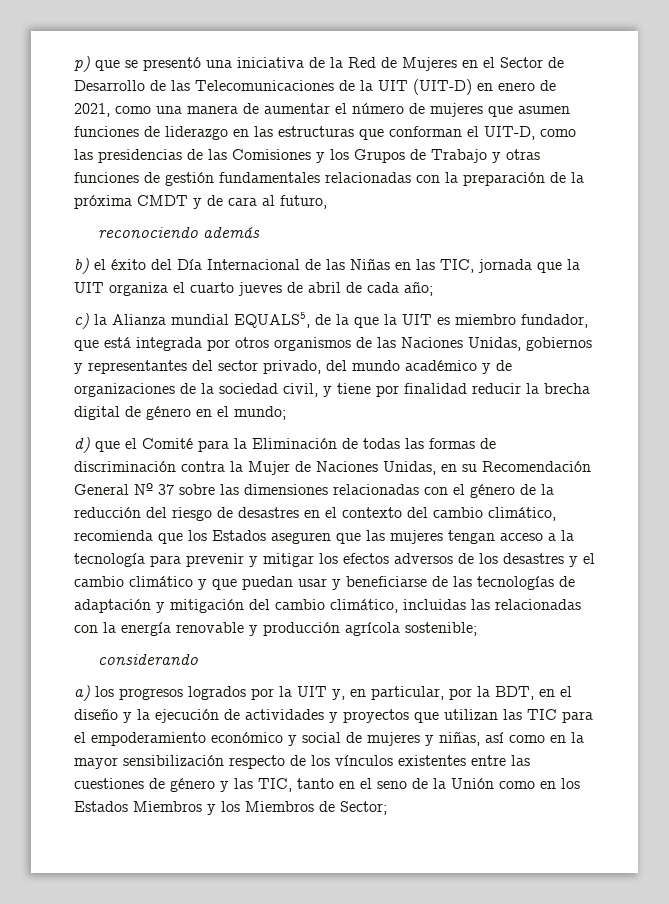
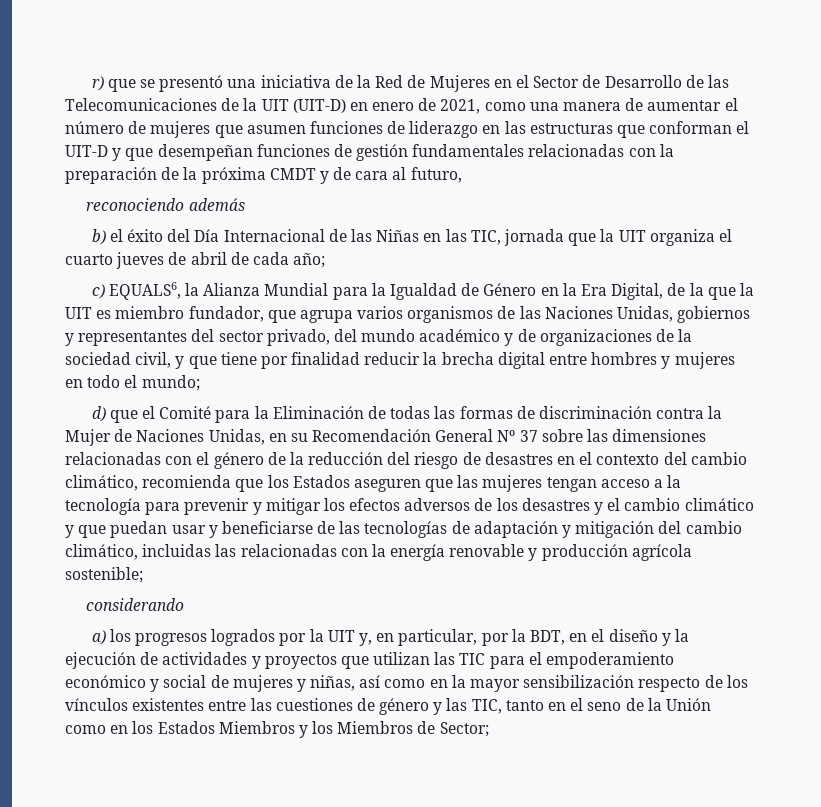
[74,56,90,72] p) -> [91,76,104,91] r)
[484,126,576,140] [74,149,540,163] UIT-D, como las presidencias de las Comisiones y los Grupos de Trabajo y otras -> [65,144,253,161] UIT-D y que desempeñan
(89, 321) none -> [108,282,181,300] EQUALS6,
[171,312,310,328] mundial EQUALS5, -> [264,283,664,300] Mundial para la Igualdad de Género en la Era Digital,
[104,337,269,351] está integrada por otros -> [299,306,404,323] agrupa varios
(332, 391) none -> [188,356,217,369] que
[125,406,212,420] de género en -> [549,352,735,369] [65,375,121,388] entre hombres y mujeres en todo

